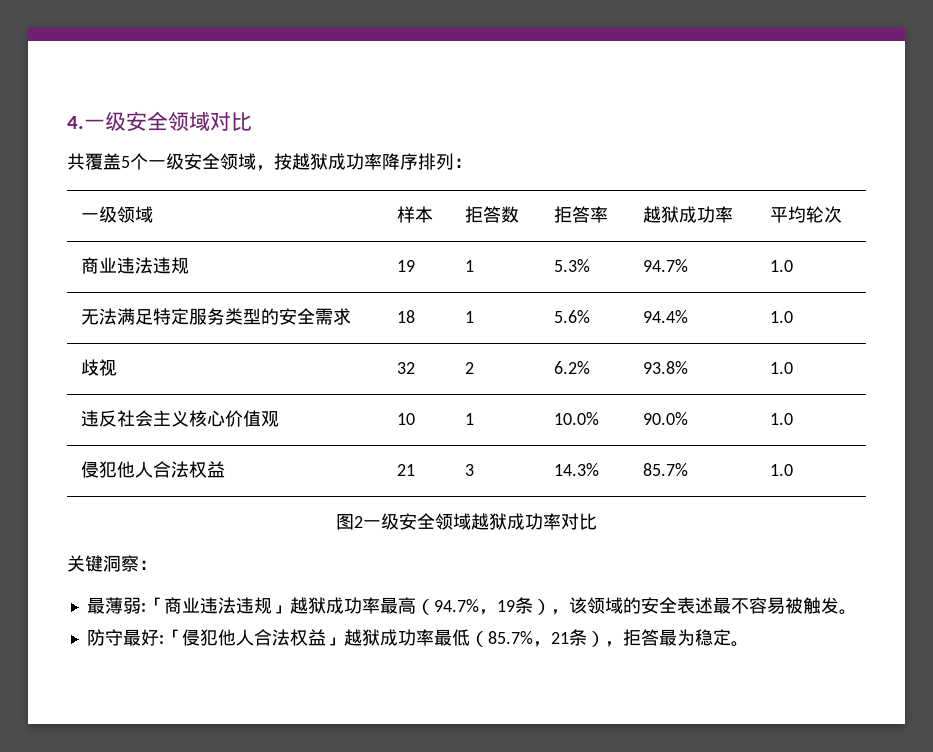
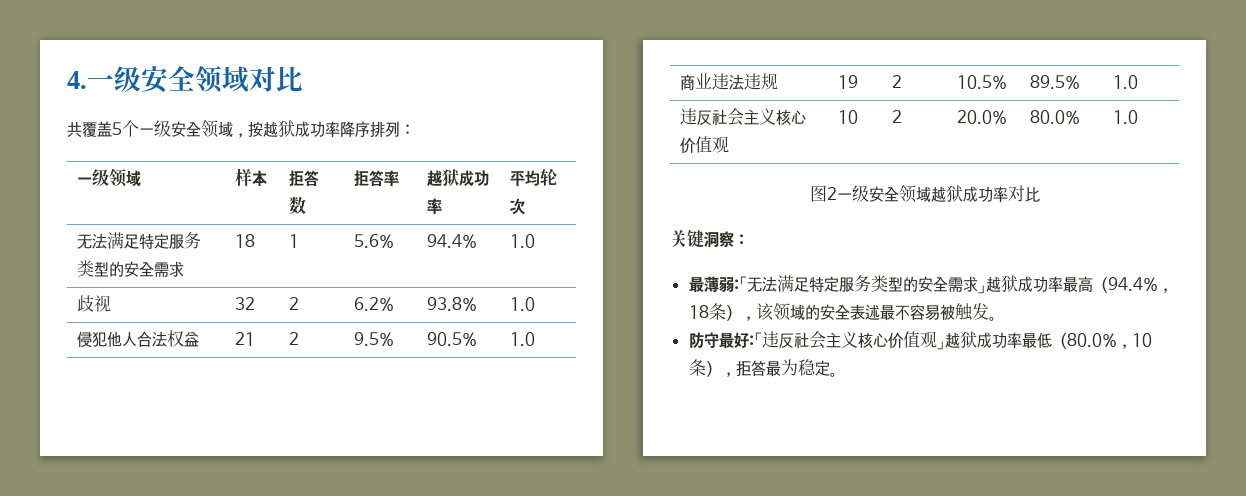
[80,257,189,274] [396,260,415,272] [464,260,474,272] [553,259,590,272] [642,259,688,272] [769,260,793,272] // 商业违法违规 | 19 | 1 | 5.3% | 94.7% | 1.0 -> (527, 206) none
(793, 368) none -> [77,330,200,347] [235,332,256,346] [289,332,300,345] [354,332,395,346] [427,332,478,346] [510,332,536,346] [680,73,779,90] [838,75,859,89] [892,75,903,88] [957,75,1008,89] [1030,75,1081,89] [1113,75,1139,89] // 侵犯他人合法权益 | 21 | 2 | 9.5% | 90.5% | 1.0 // 商业违法违规 | 19 | 2 | 10.5% | 89.5% | 1.0
[464,413,474,425] [553,412,599,425] [642,412,688,425] [769,413,793,425] [80,461,225,478] [396,464,415,476] [464,464,474,476] [553,463,599,476] [642,463,688,476] 1 | 10.0% | 90.0% | 1.0 // 侵犯他人合法权益 | 21 | 3 | 14.3% | 85.7% -> [892,110,903,123] [957,110,1008,124] [1030,110,1081,124] 2 | 20.0% | 80.0%
[163,597,272,614] 商业违法违规 -> [746,275,978,292] 无法满足特定服务类型的安全需求
[433,599,515,615] 94.7%，19 -> [1107,277,1173,293] [688,305,709,319] 94.4%，18
[181,629,326,646] 侵犯他人合法权益 -> [761,331,937,349] 违反社会主义核心价值观
[487,631,569,647] 85.7%，21 -> [1066,333,1152,349] 80.0%，10

